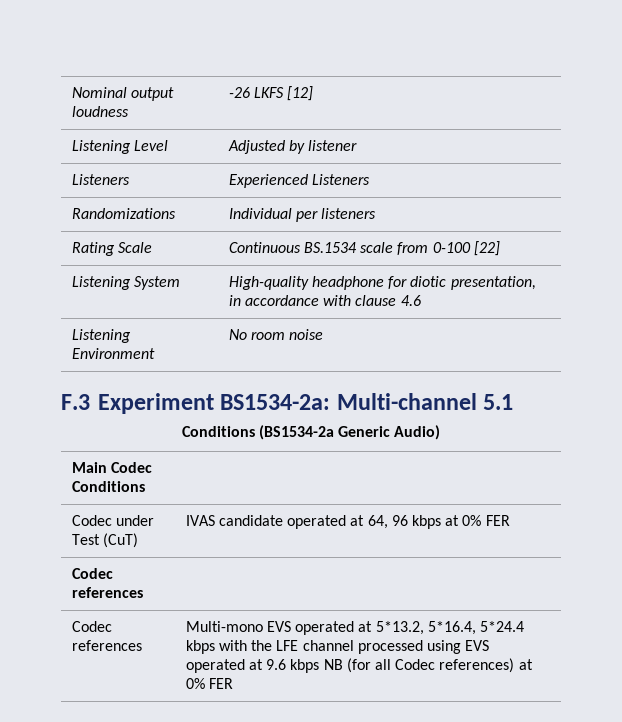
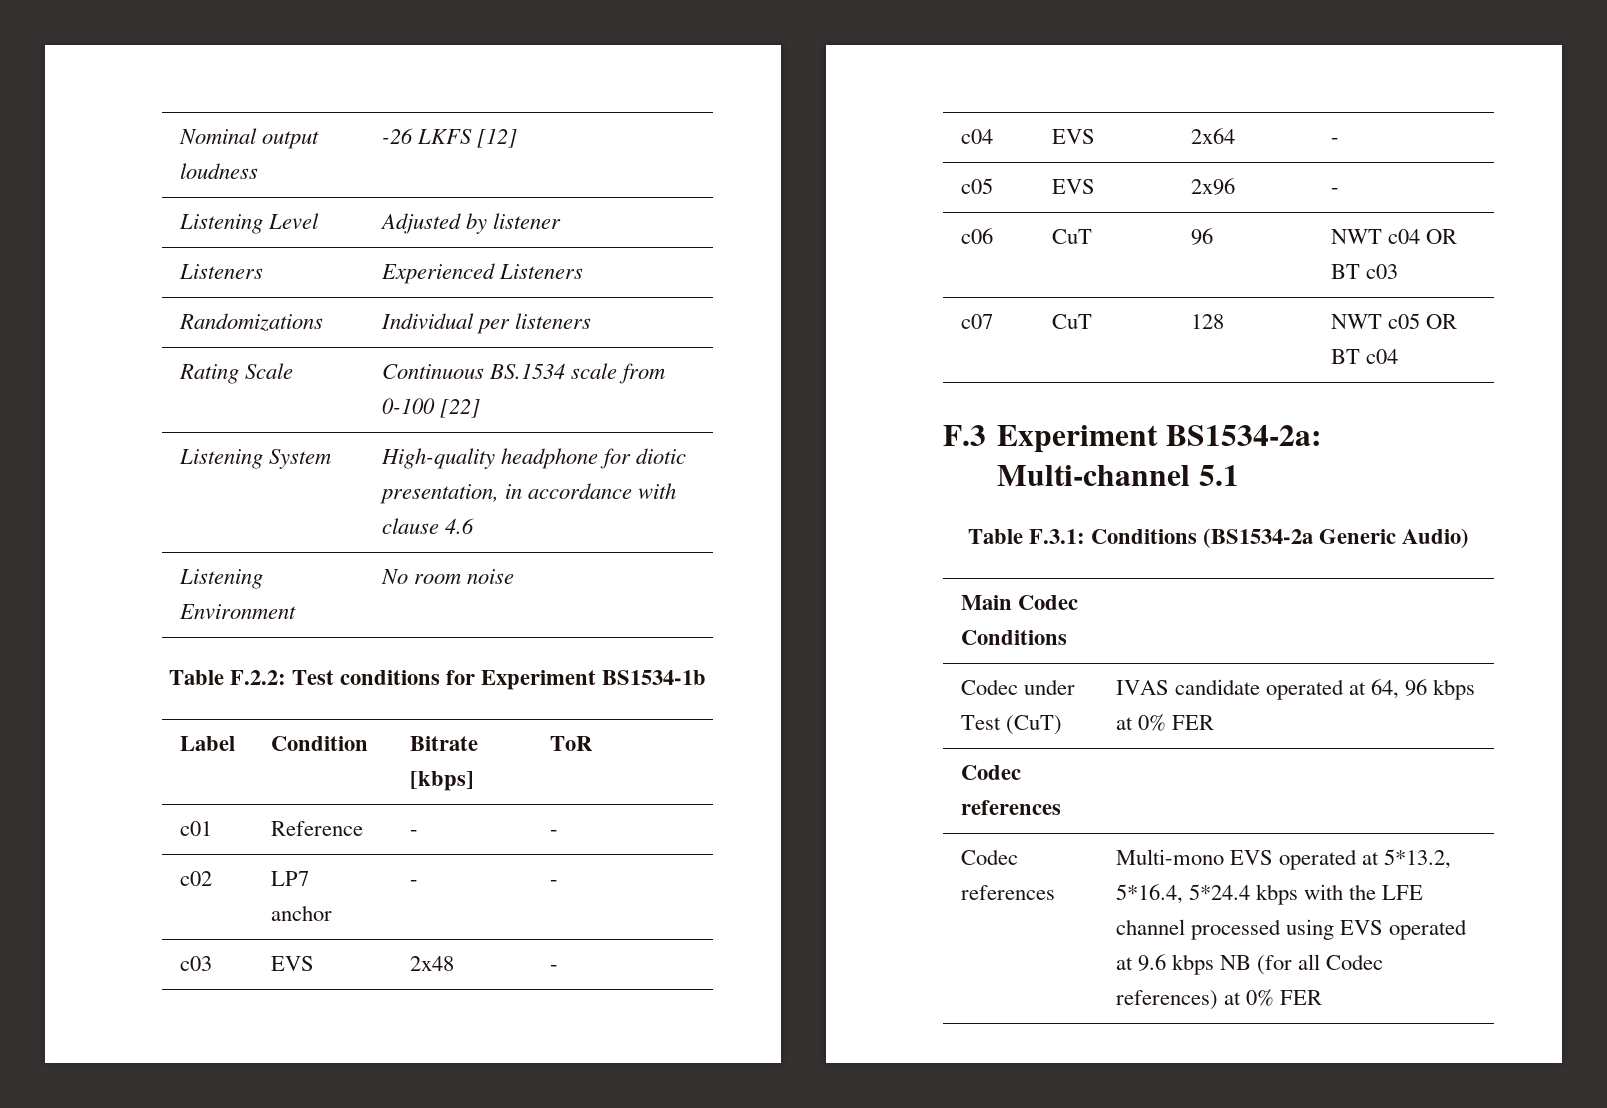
(324, 334) none -> [168,670,707,690] [179,736,235,751] [270,736,368,751] [409,736,478,751] [409,771,474,791] [549,736,593,751] [179,821,212,836] [270,821,363,836] [409,830,418,836] [549,830,558,836] [179,871,212,886] [270,871,309,886] [270,905,332,921] [409,880,418,886] [549,880,558,886] [179,956,212,971] [270,956,314,971] [409,956,454,971] [549,965,558,971] [960,129,993,144] [1051,129,1095,144] [1190,128,1235,144] [1330,138,1339,144] [960,178,993,194] [1051,179,1095,194] [1190,178,1235,195] [1330,188,1339,194] [960,228,993,244] [1051,229,1092,244] [1190,228,1213,245] [1330,229,1458,244] [1330,264,1398,279] [960,314,993,329] [1051,314,1092,329] [1190,314,1224,329] [1330,313,1458,329] [1330,349,1398,364] // Table F.2.2: Test conditions for Experiment BS1534-1b // Label | Condition | Bitrate [kbps] | ToR // c01 | Reference | - | - // c02 | LP7 anchor | - | - // c03 | EVS | 2x48 | - // c04 | EVS | 2x64 | - // c05 | EVS | 2x96 | - // c06 | CuT | 96 | NWT c04 OR BT c03 // c07 | CuT | 128 | NWT c05 OR BT c04
(514, 402) none -> [967,529,1085,544] Table F.3.1:

